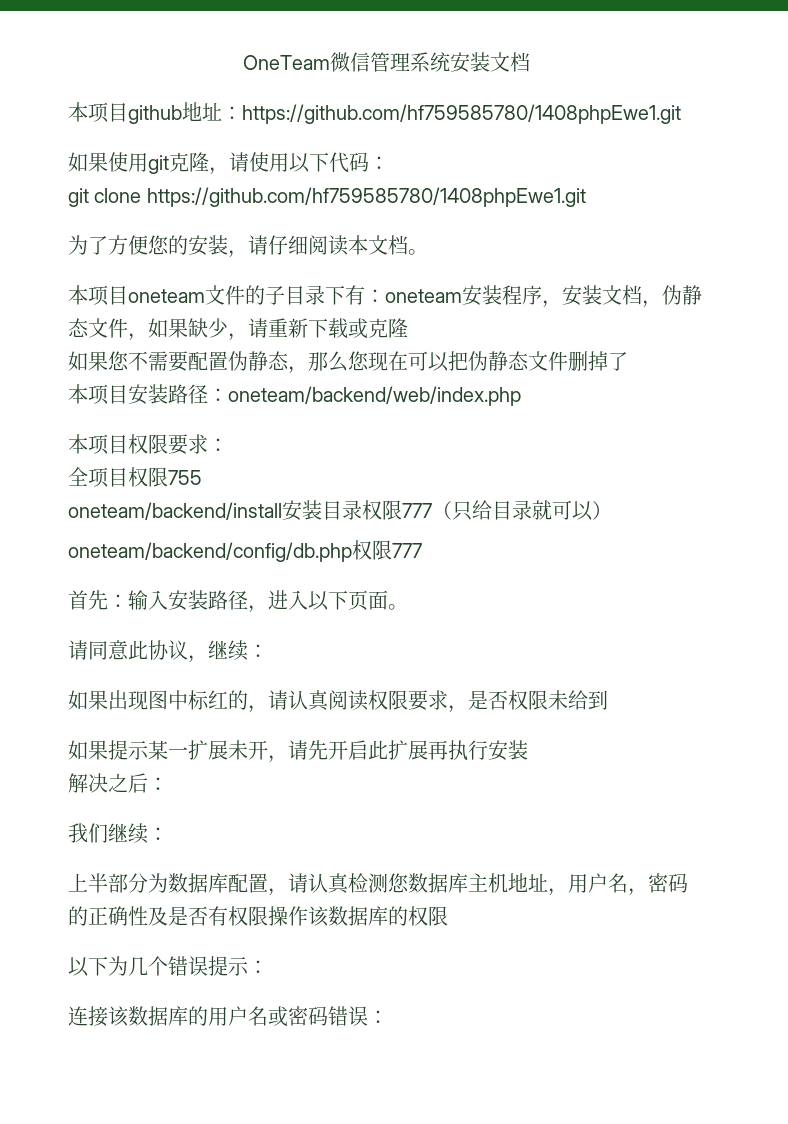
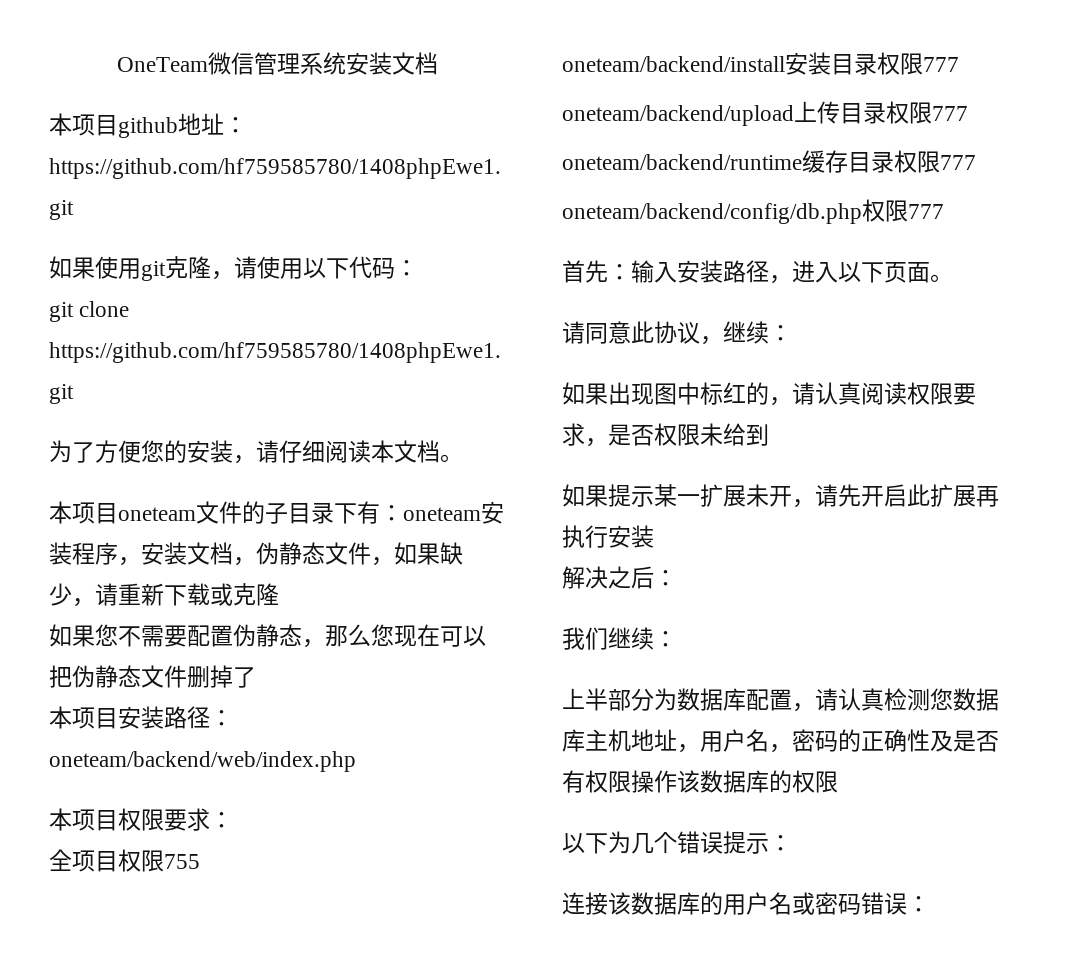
[432,500,612,521] （只给目录就可以） -> [562,101,968,126] [562,150,976,173] // oneteam/backend/upload上传目录权限777 // oneteam/backend/runtime缓存目录权限777

